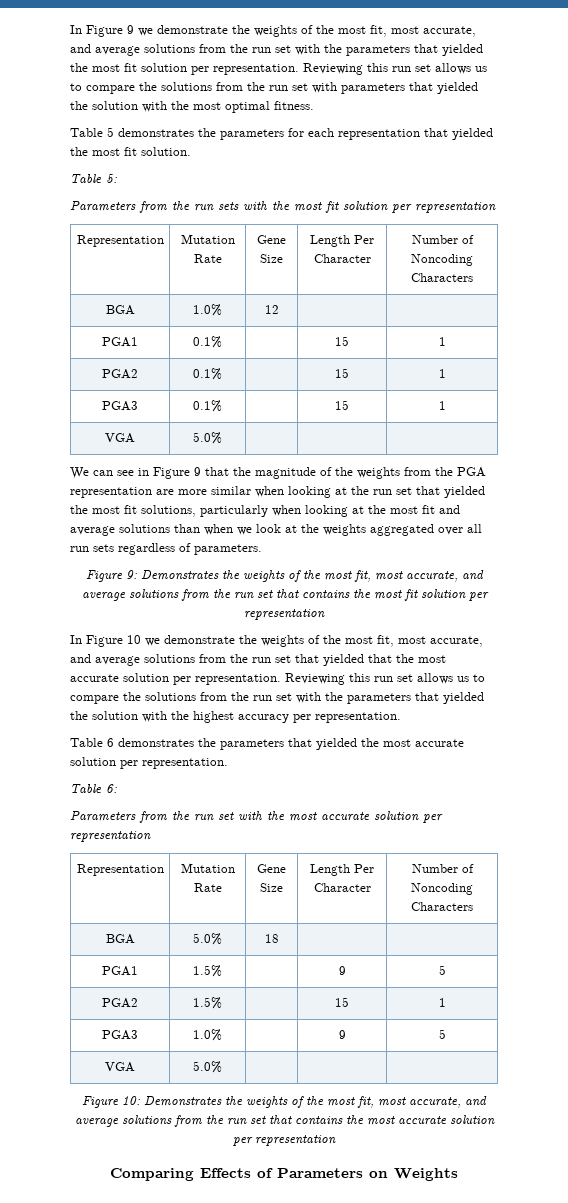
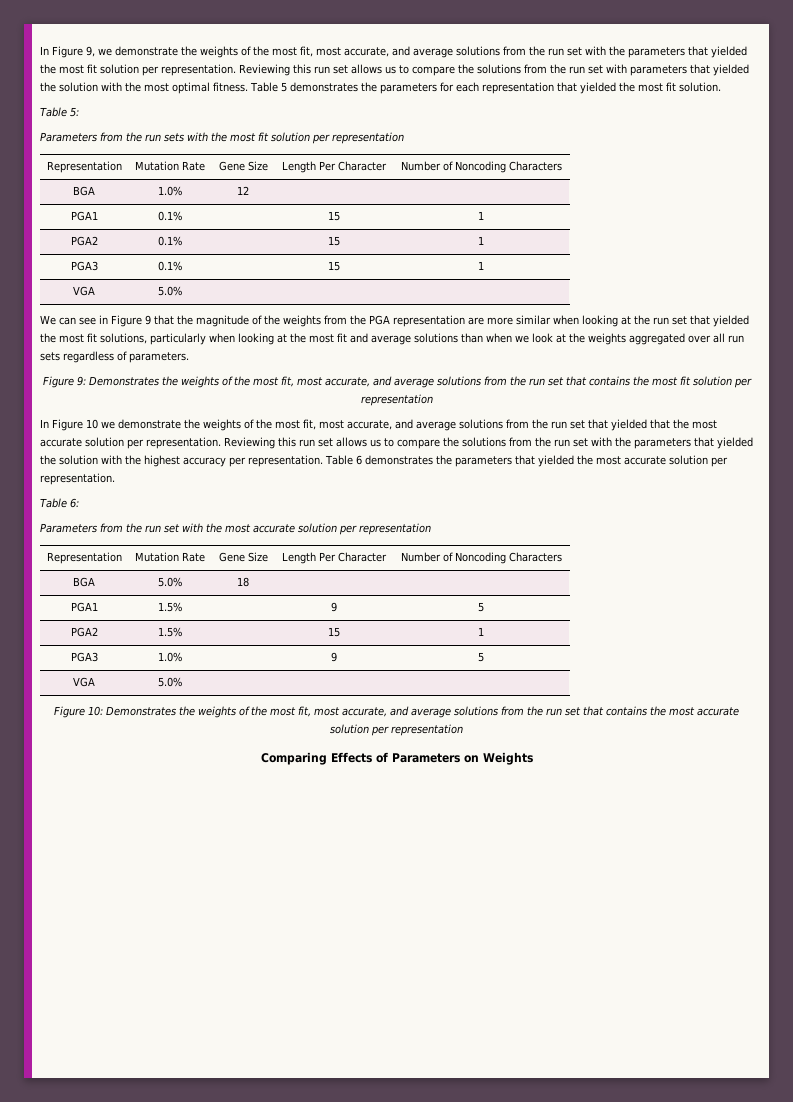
[70,25,134,37] In Figure 9 -> [40,46,95,58] In Figure 9,
(314, 105) // -> (248, 87) none
(401, 717) // -> (323, 461) none

